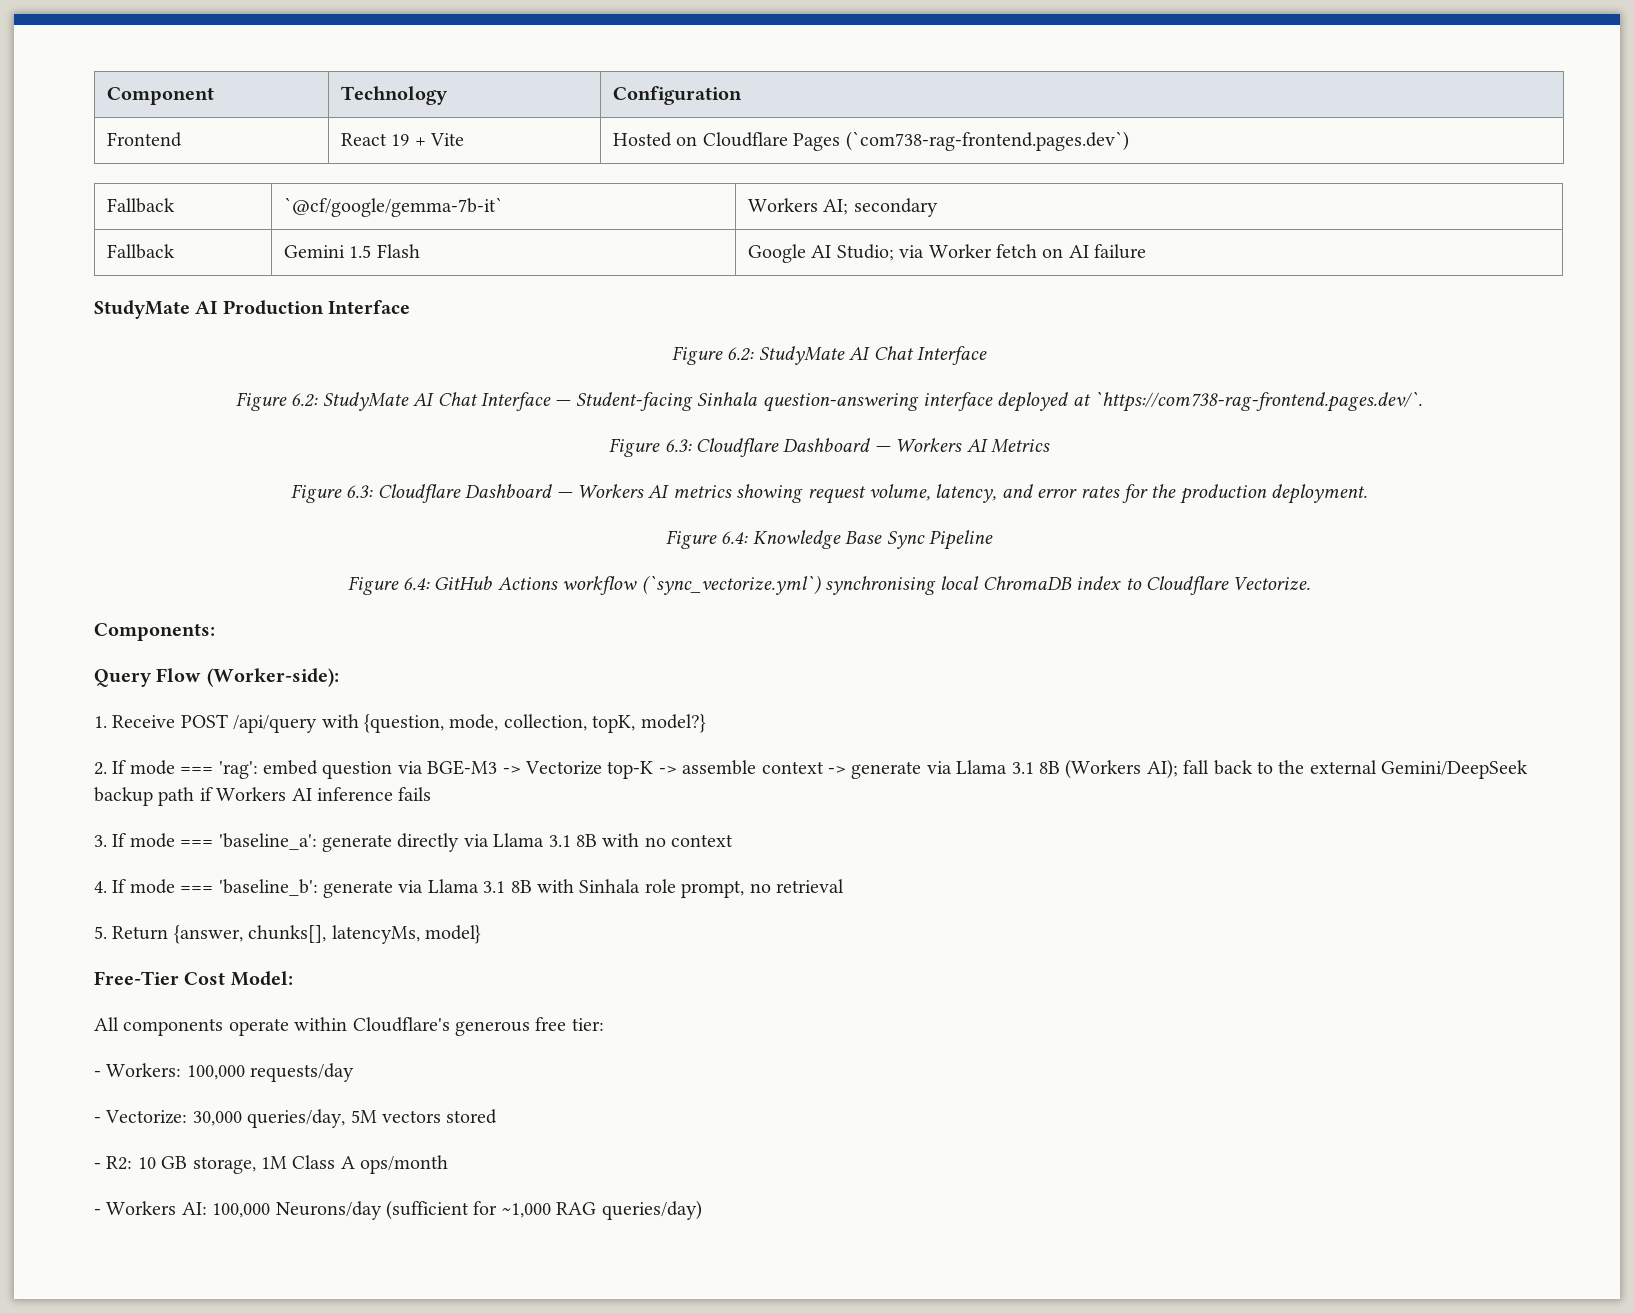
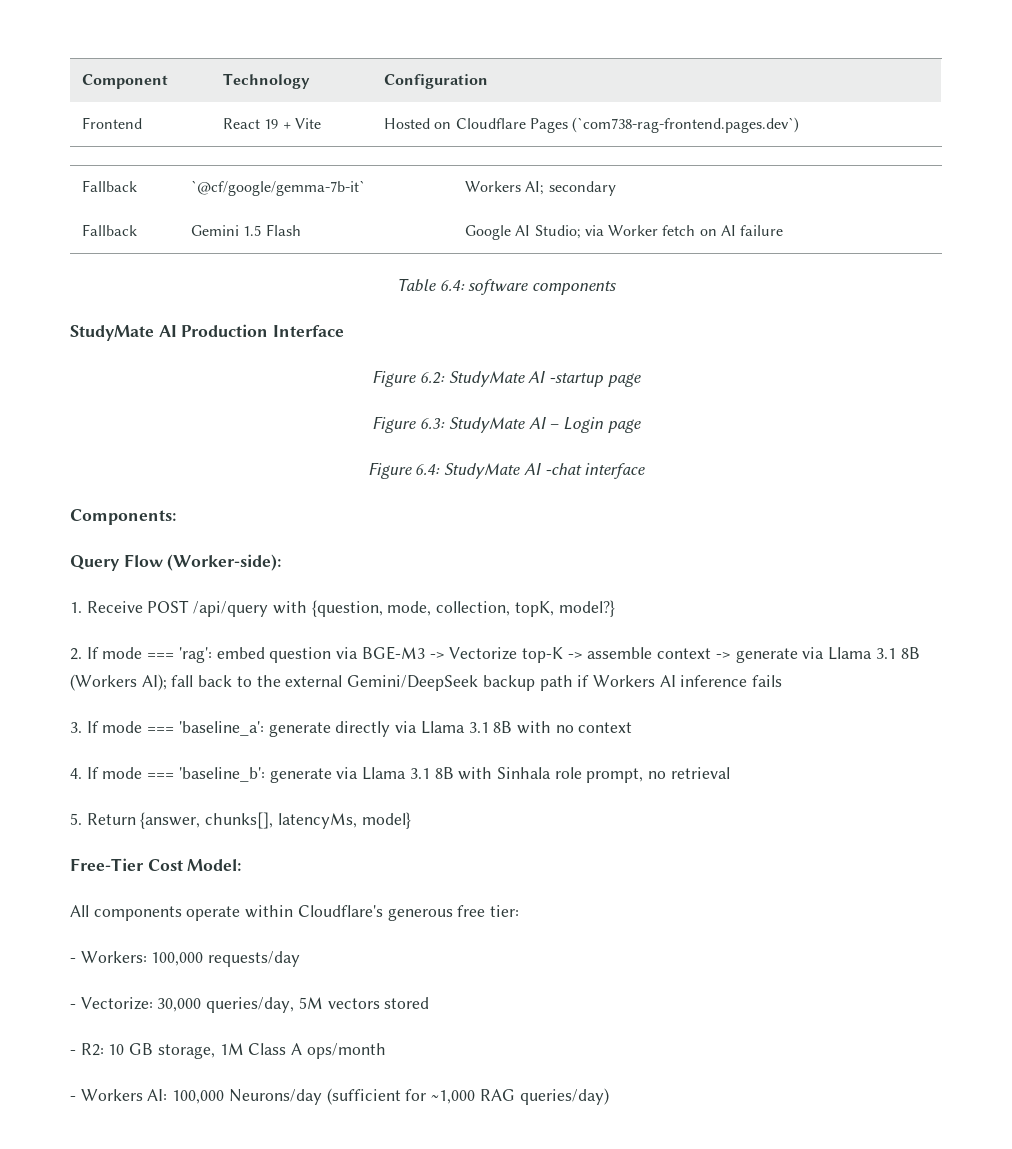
(1147, 251) none -> [396,278,617,295] // Table 6.4: software components
[873,346,987,365] [235,391,1423,412] [609,438,1050,457] [290,484,1368,504] [666,530,993,550] [347,575,1311,595] Chat Interface // Figure 6.2: StudyMate AI Chat Interface — Student-facing Sinhala question-answering interface deployed at `https://com738-rag-frontend.pages.dev/`. // Figure 6.3: Cloudflare Dashboard — Workers AI Metrics // Figure 6.3: Cloudflare Dashboard — Workers AI metrics showing request volume, latency, and error rates for the production deployment. // Figure 6.4: Knowledge Base Sync Pipeline // Figure 6.4: GitHub Actions workflow (`sync_vectorize.yml`) synchronising local ChromaDB index to Cloudflare Vectorize. -> [549,373,641,387] [372,416,641,433] [367,462,646,479] -startup page // Figure 6.3: StudyMate AI – Login page // Figure 6.4: StudyMate AI -chat interface

